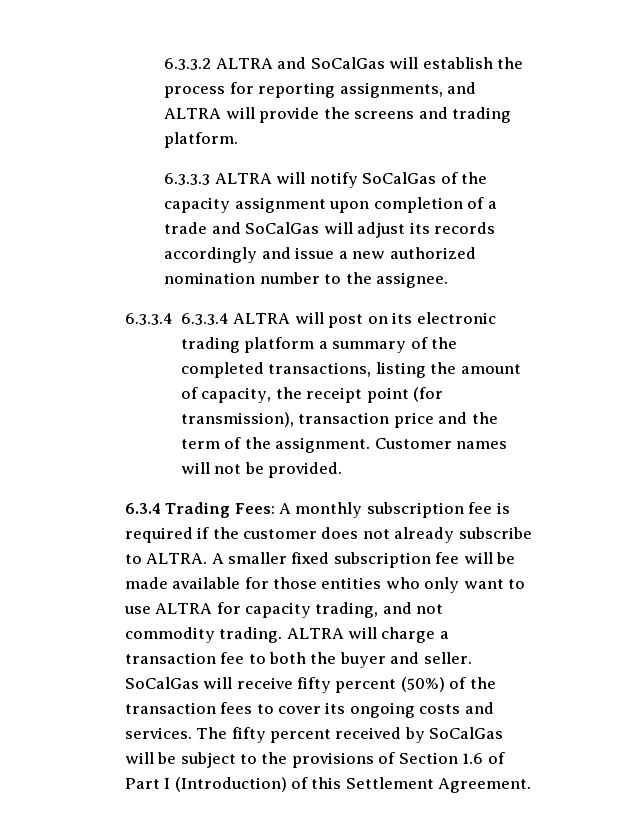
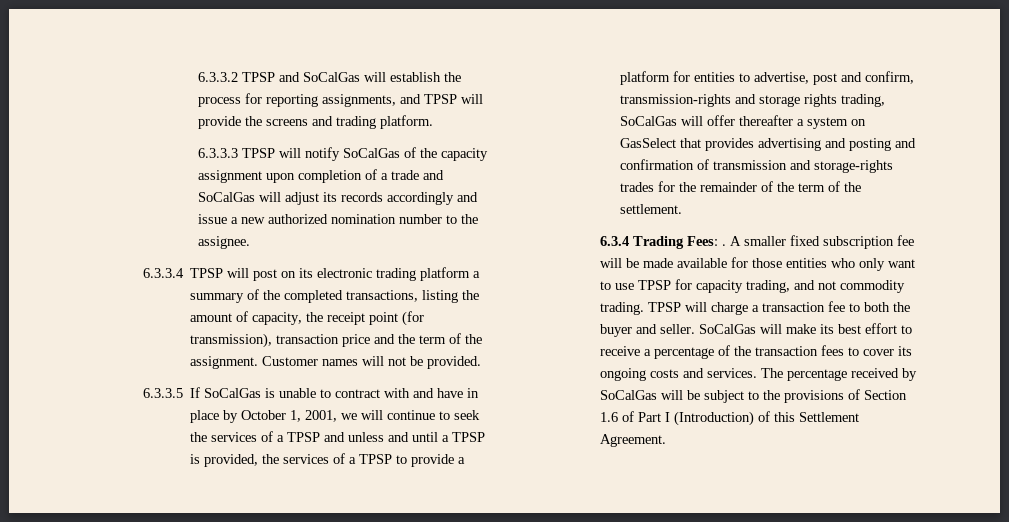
[215,58,273,69] ALTRA -> [241,72,275,82] TPSP
[164,108,222,119] ALTRA -> [423,94,457,104] TPSP
[214,173,272,184] ALTRA -> [241,148,275,158] TPSP
[180,313,291,325] 6.3.3.4 ALTRA -> [190,268,224,278] TPSP
[124,502,510,518] [124,527,532,543] [124,553,208,564] 6.3.4 Trading Fees: A monthly subscription fee is required if the customer does not already subscribe to ALTRA. -> [142,387,480,398] [190,410,481,423] [190,431,486,442] [190,453,466,467] [620,71,915,85] [620,94,886,107] [620,115,867,129] [620,138,917,151] [620,159,894,173] [620,181,862,192] [620,204,683,214] [600,236,727,249] 6.3.3.5 If SoCalGas is unable to contract with and have in place by October 1, 2001, we will continue to seek the services of a TPSP and unless and until a TPSP is provided, the services of a TPSP to provide a platform for entities to advertise, post and confirm, transmission-rights and storage rights trading, SoCalGas will offer thereafter a system on GasSelect that provides advertising and posting and confirmation of transmission and storage-rights trades for the remainder of the term of the settlement. // 6.3.4 Trading Fees: .
[155,603,213,614] ALTRA -> [638,280,672,290] TPSP
[286,628,344,639] ALTRA -> [648,302,682,312] TPSP
[236,677,445,693] receive fifty percent (50%) -> [786,323,913,334] [600,346,715,359] make its best effort to receive a percentage
[231,727,332,743] fifty percent -> [787,369,848,381] percentage

